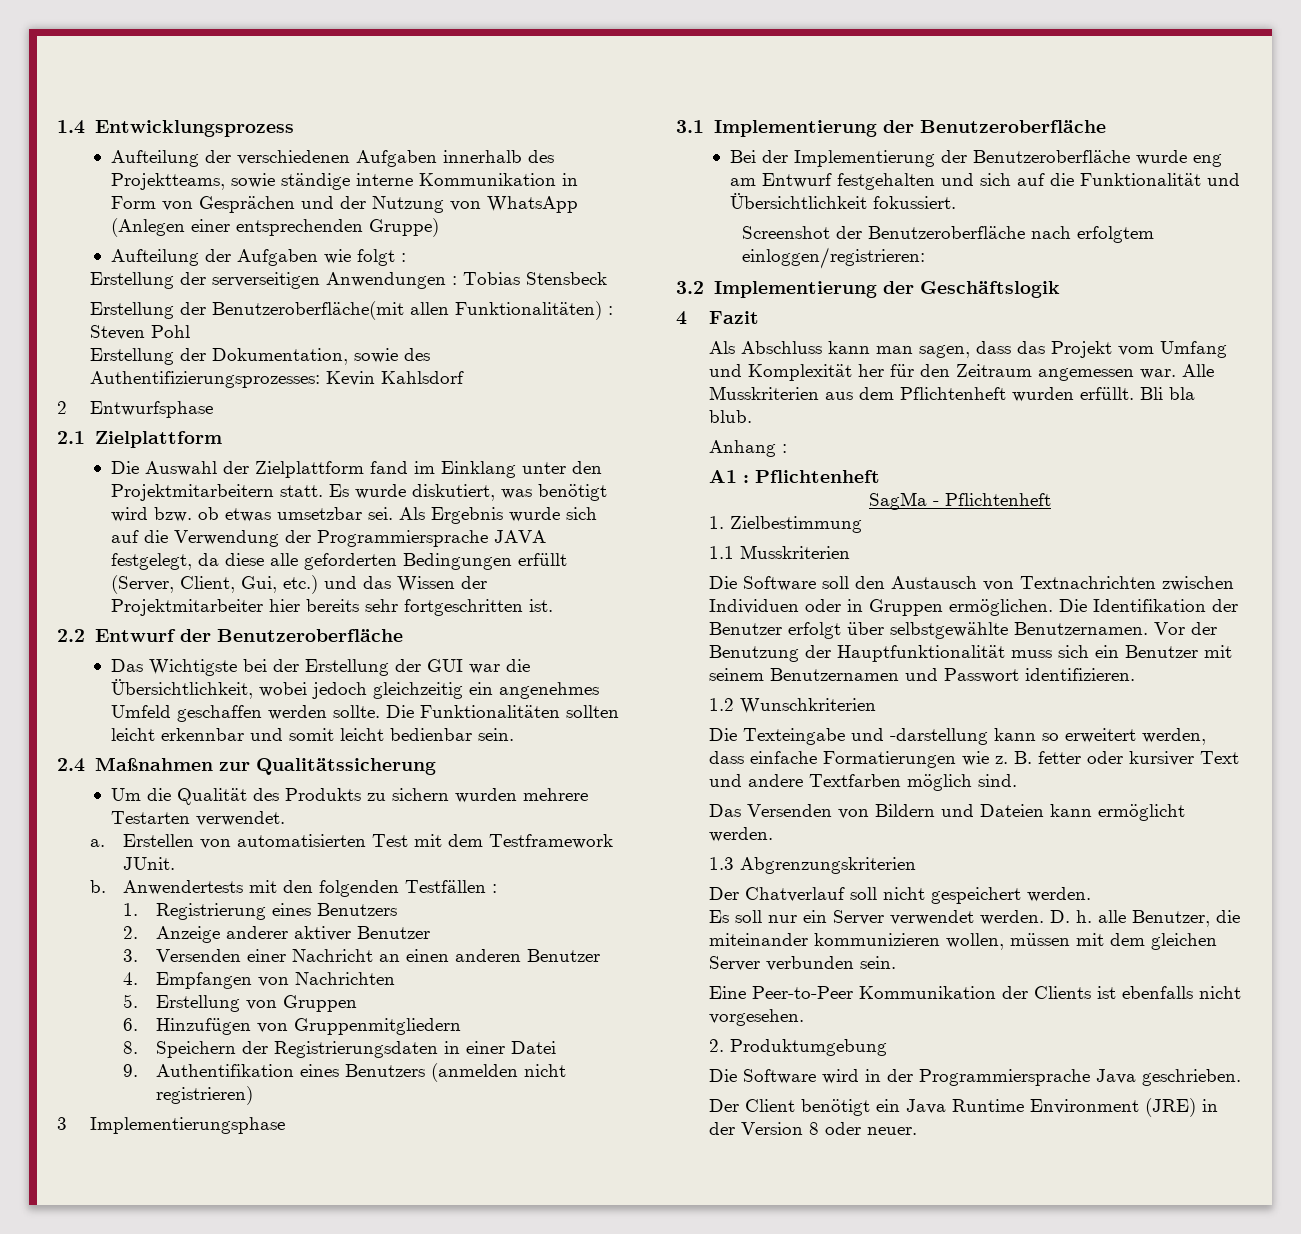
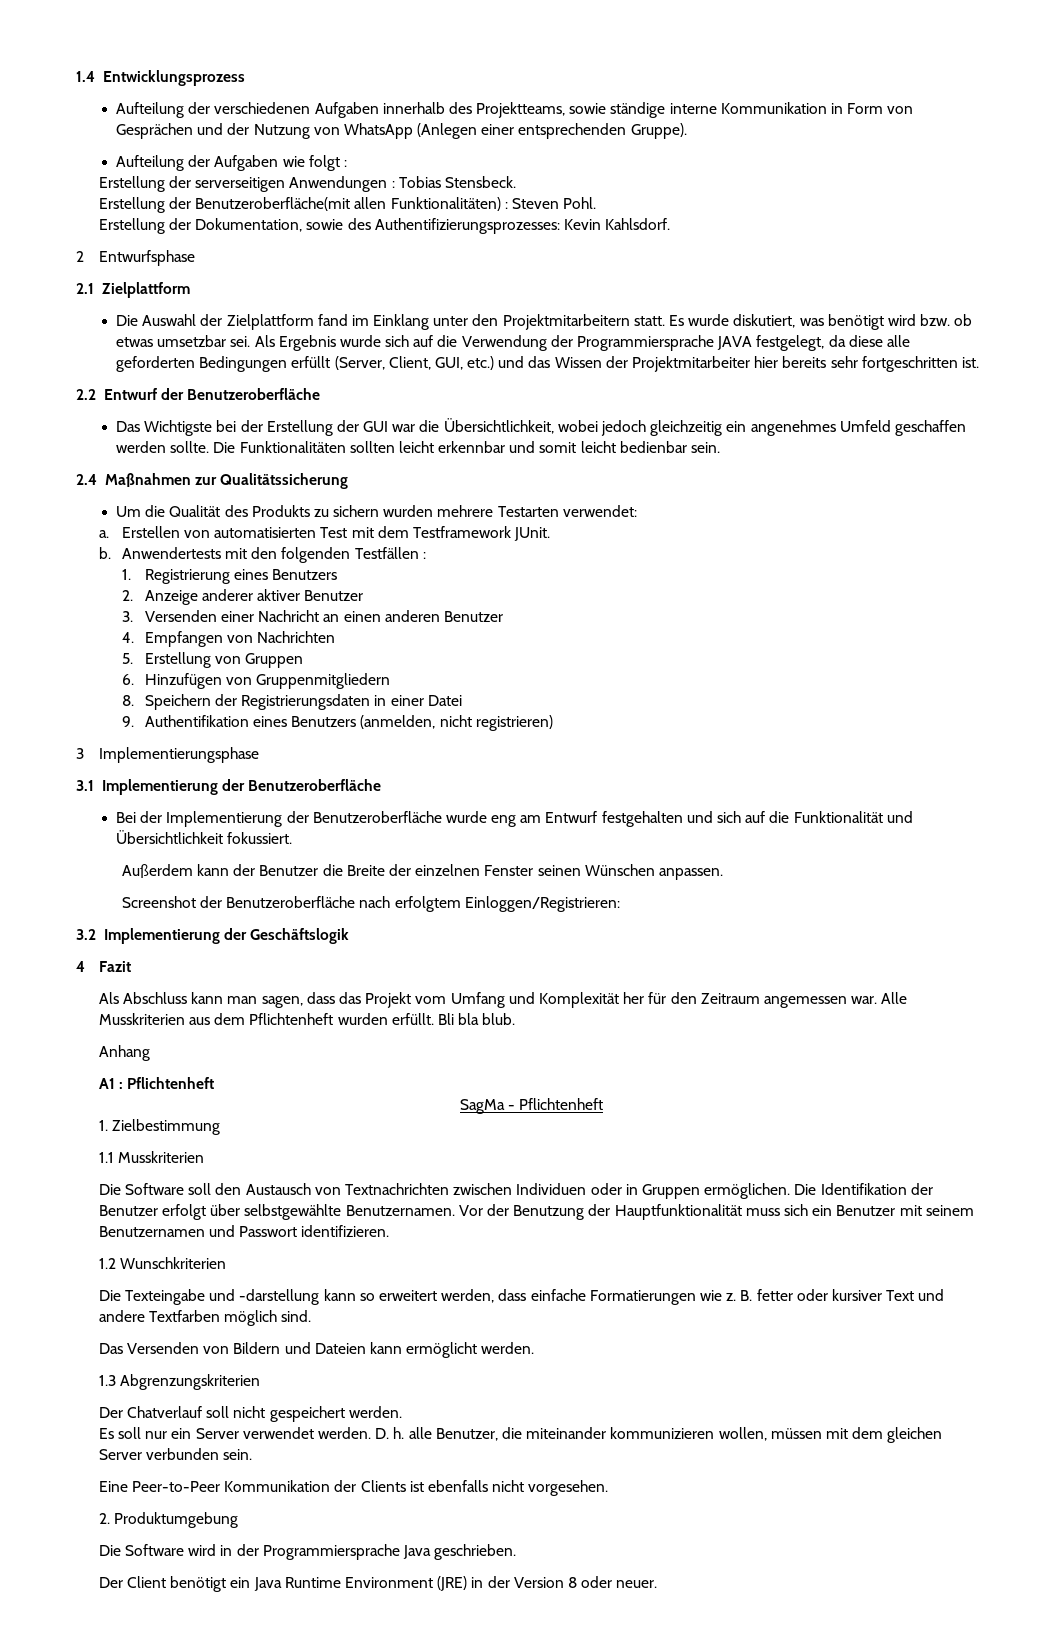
[369,218,440,237] Gruppe) -> [630,123,687,139] Gruppe).
[526,272,608,285] Stensbeck -> [445,176,517,188] Stensbeck.
[151,325,191,338] Pohl -> [563,197,597,209] Pohl.
[381,371,465,384] Kahlsdorf -> [605,218,671,230] Kahlsdorf.
[241,576,278,593] Gui, -> [434,357,463,370] GUI,
[196,811,286,826] verwendet. -> [562,505,637,517] verwendet:
[431,1063,519,1082] (anmelden -> [360,715,436,729] (anmelden,
(957, 202) none -> [121,864,723,880] // Außerdem kann der Benutzer die Breite der einzelnen Fenster seinen Wünschen anpassen.
[742,247,926,269] einloggen/registrieren: -> [464,896,620,912] Einloggen/Registrieren:
[782,444,788,453] : -> (150, 1053) none

